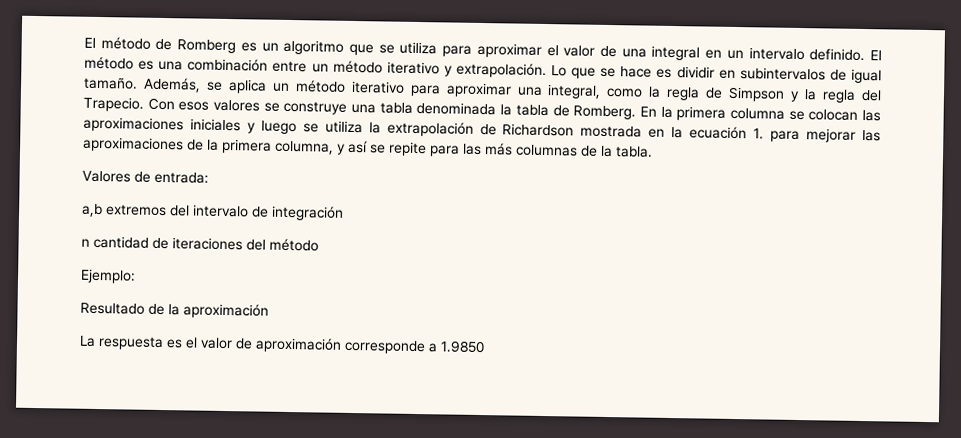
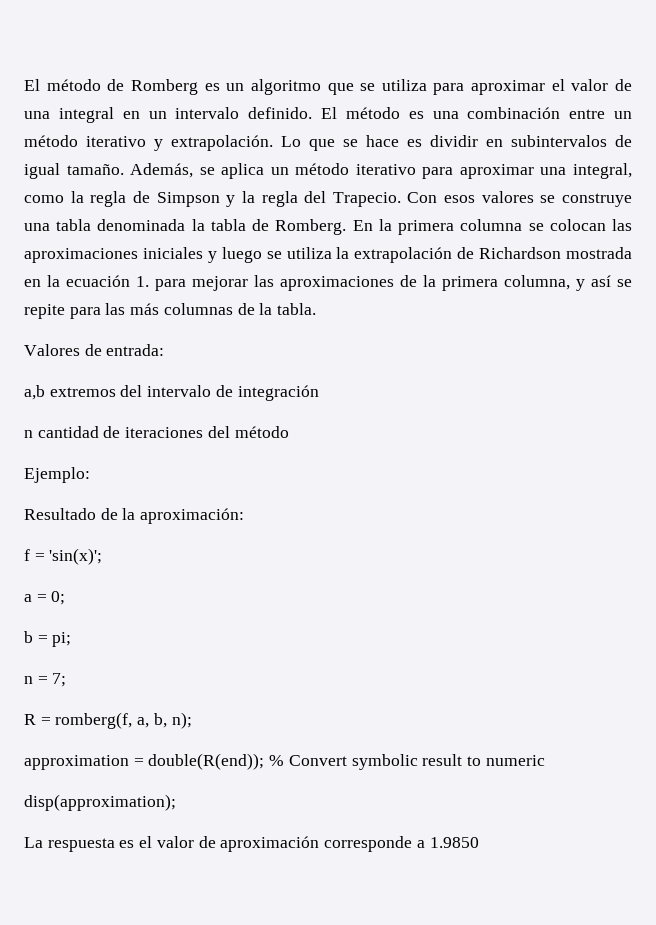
[183,303,269,319] aproximación -> [140,508,245,524] [24,548,103,565] [24,591,66,605] [24,631,72,647] [24,673,67,687] [24,712,192,729] [24,753,545,770] [24,794,176,811] aproximación: // f = 'sin(x)'; // a = 0; // b = pi; // n = 7; // R = romberg(f, a, b, n); // approximation = double(R(end)); % Convert symbolic result to numeric // disp(approximation);

